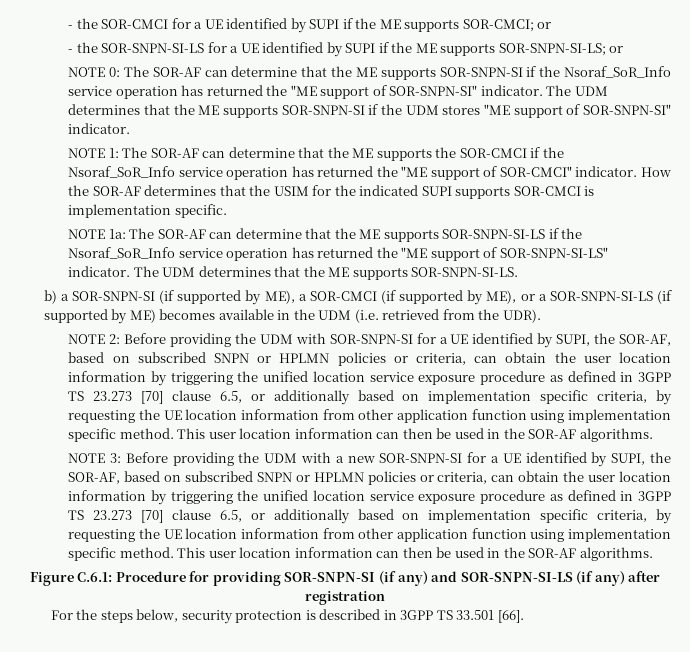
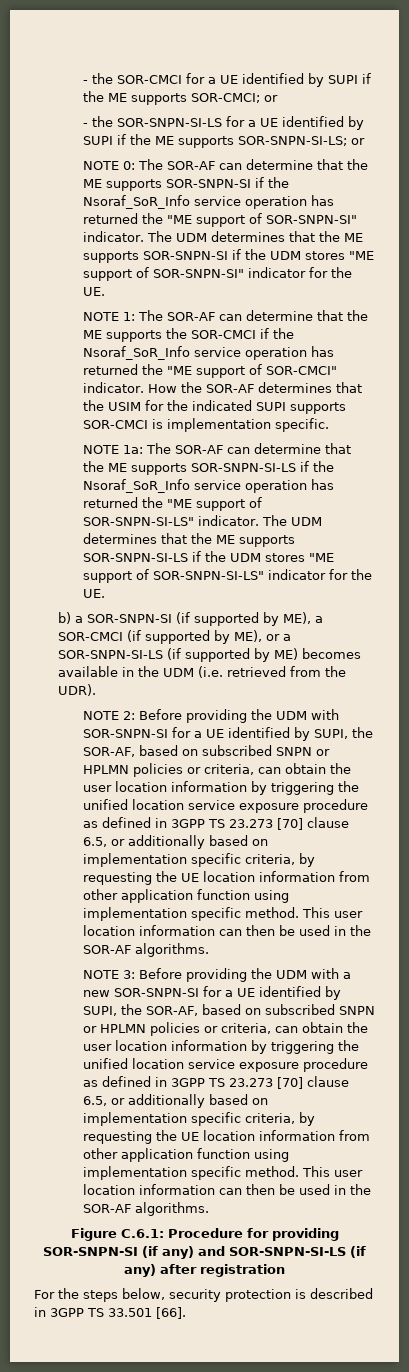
[68,123,131,134] indicator. -> [247,267,352,278] [82,287,105,296] indicator for the UE.
[411,267,519,277] SOR-SNPN-SI-LS. -> [82,551,334,562] [82,569,372,583] [82,589,105,598] SOR-SNPN-SI-LS if the UDM stores "ME support of SOR-SNPN-SI-LS" indicator for the UE.

